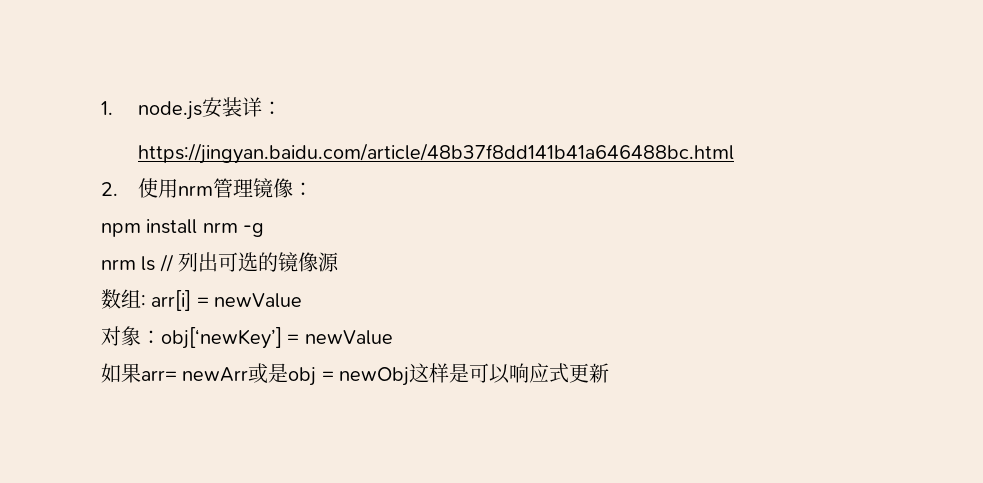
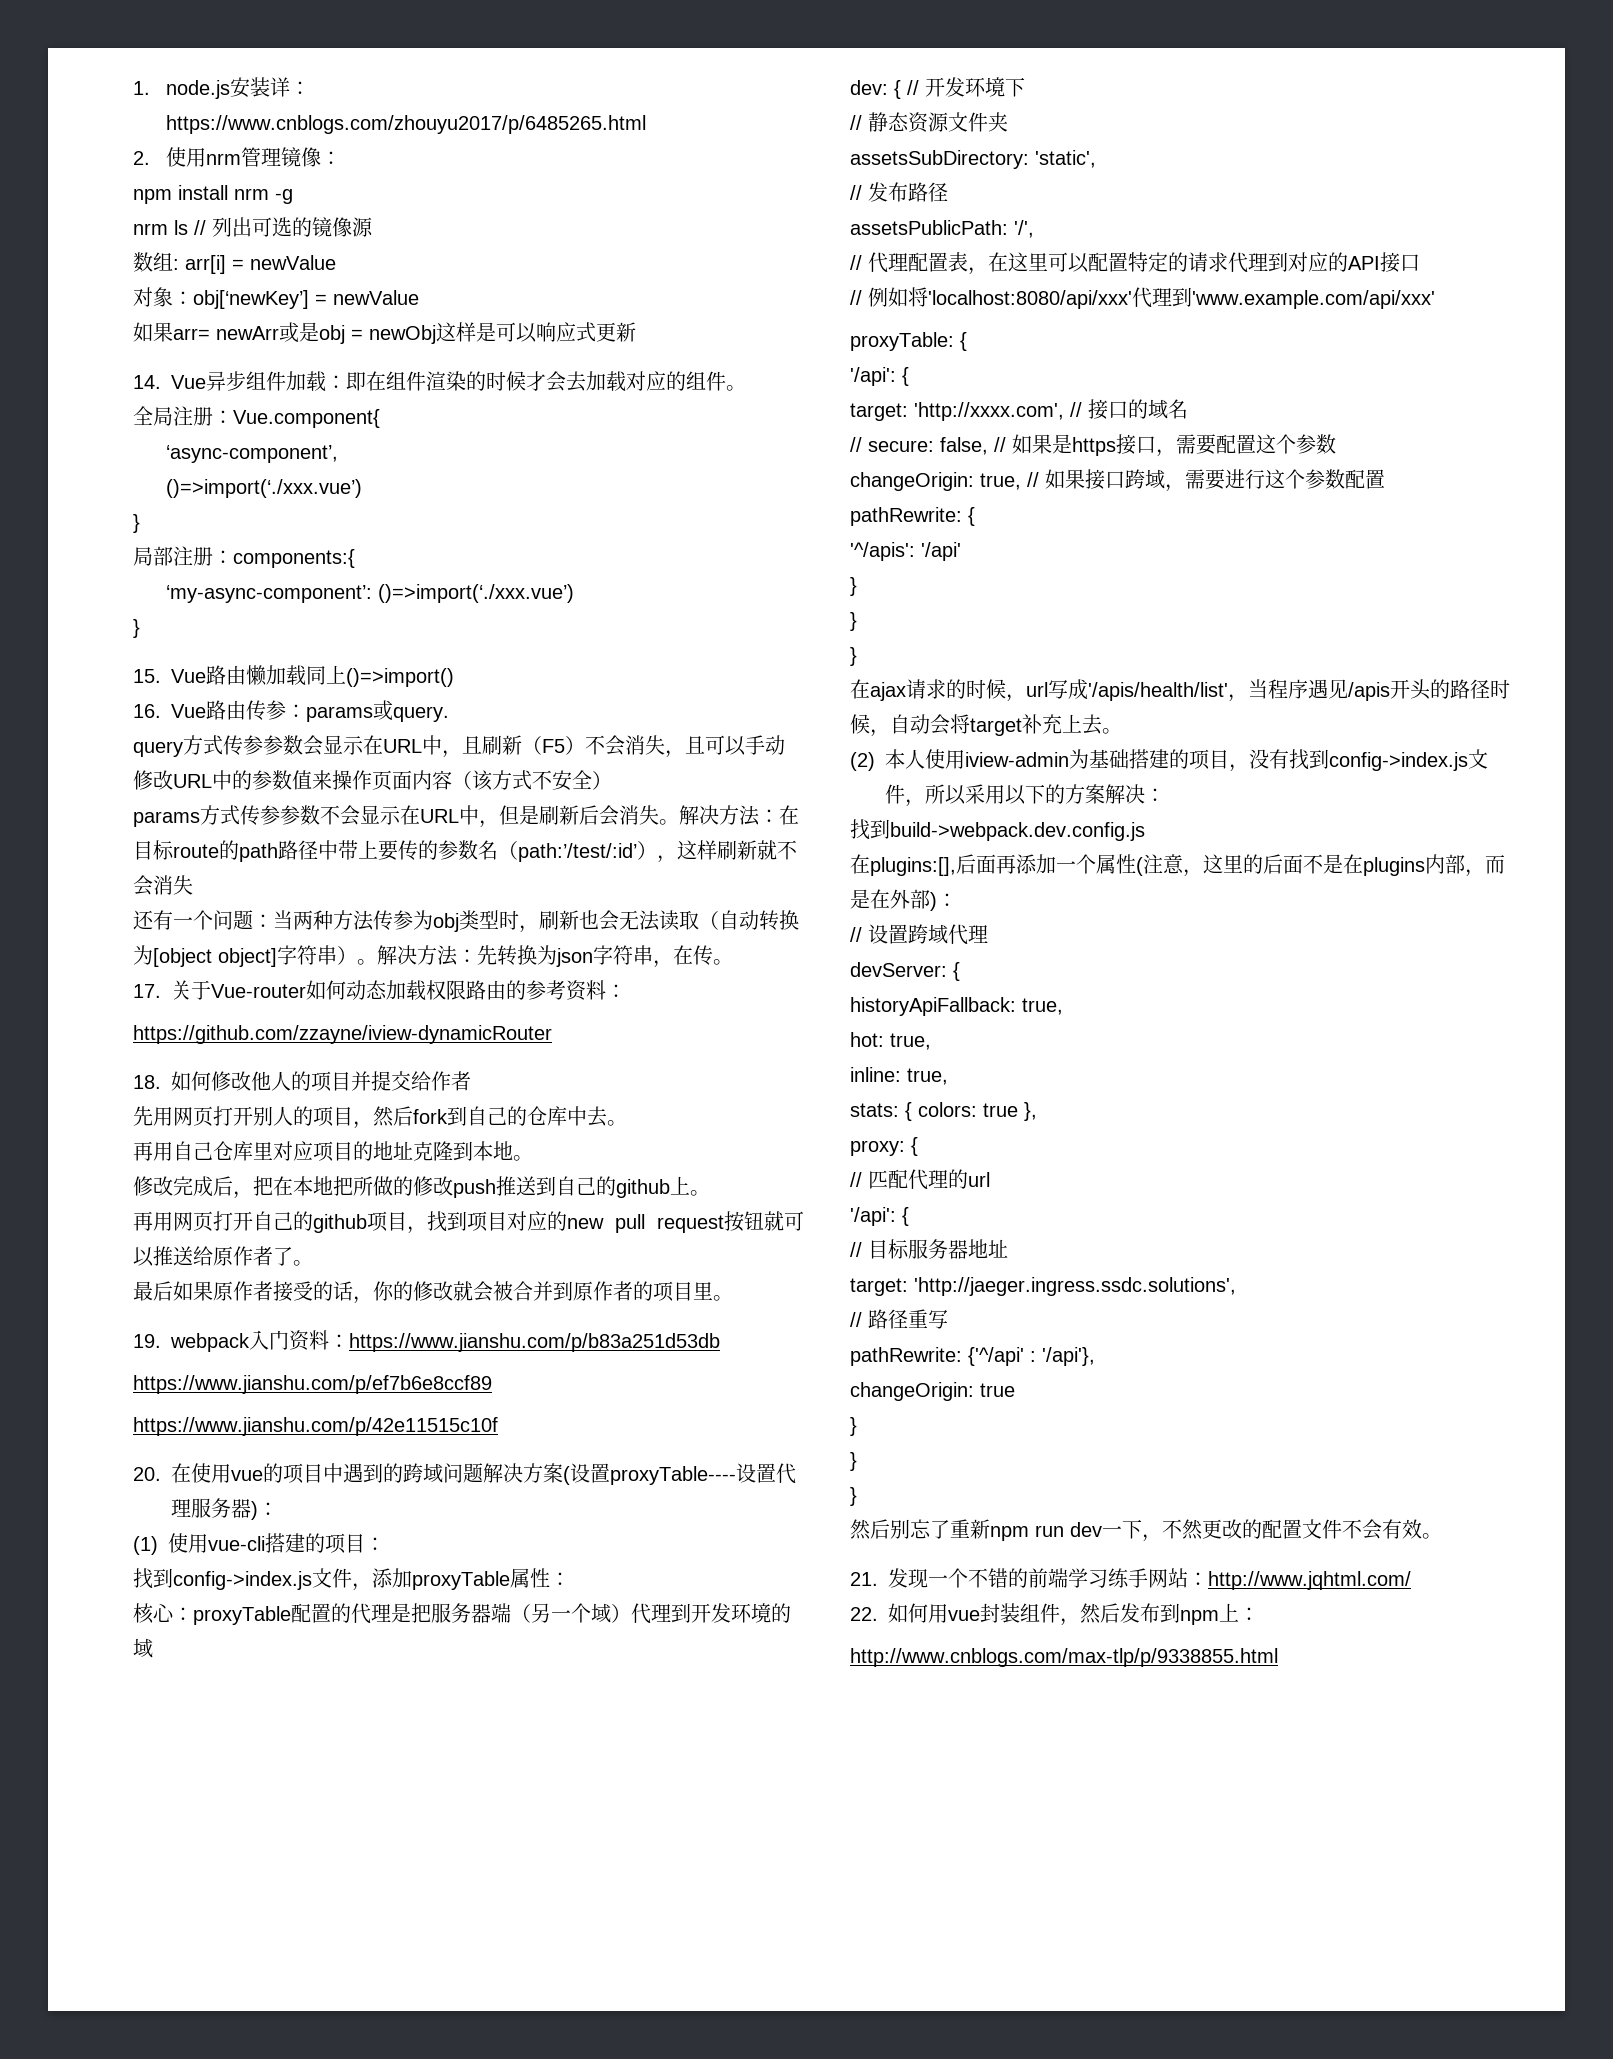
[138,143,735,164] https://jingyan.baidu.com/article/48b37f8dd141b41a646488bc.html -> [166,115,647,134] https://www.cnblogs.com/zhouyu2017/p/6485265.html
(610, 373) none -> [133,371,746,392] [133,406,380,428] [166,445,339,463] [166,479,363,498] [133,514,140,533] [133,546,355,568] [166,584,575,603] [133,619,140,638] [133,665,454,687] [133,700,449,722] [133,735,785,758] [133,770,612,791] [133,805,799,828] [133,840,797,863] [133,875,193,896] [133,910,799,933] [133,945,733,968] [133,980,626,1001] [133,1025,552,1044] [133,1071,471,1092] [133,1106,627,1129] [133,1141,533,1162] [133,1176,710,1199] [133,1211,804,1234] [133,1246,313,1267] [133,1281,733,1304] [133,1330,720,1352] [133,1375,492,1394] [133,1417,498,1436] [133,1463,796,1485] [171,1498,278,1520] [133,1533,385,1555] [133,1568,570,1591] [133,1603,791,1625] [133,1638,153,1658] [850,77,1025,99] [850,112,1008,133] [850,150,1096,169] [850,182,948,202] [850,220,1034,238] [850,252,1420,275] [850,287,1435,309] [850,332,967,351] [850,367,909,386] [850,399,1188,421] [850,434,1336,457] [850,469,1385,492] [850,507,975,526] [850,542,961,561] [850,577,857,596] [850,612,857,631] [850,647,857,666] [850,679,1510,702] [850,714,1122,737] [850,749,1488,772] [885,784,1165,807] [850,819,1145,841] [850,854,1505,877] [850,889,957,911] [850,924,988,945] [850,962,960,981] [850,997,1063,1016] [850,1032,931,1050] [850,1067,948,1085] [850,1102,1037,1121] [850,1137,918,1156] [850,1169,990,1190] [850,1207,909,1226] [850,1239,1008,1259] [850,1277,1236,1296] [850,1309,948,1329] [850,1347,1095,1366] [850,1382,1015,1401] [850,1417,857,1436] [850,1452,857,1471] [850,1487,857,1506] [850,1519,1442,1542] [850,1568,1411,1590] [850,1603,1259,1626] [850,1648,1278,1667] // 14. Vue异步组件加载：即在组件渲染的时候才会去加载对应的组件。 // 全局注册：Vue.component{ // ‘async-component’, // ()=>import(‘./xxx.vue’) // } // 局部注册：components:{ // ‘my-async-component’: ()=>import(‘./xxx.vue’) // } // 15. Vue路由懒加载同上()=>import() // 16. Vue路由传参：params或query. // query方式传参参数会显示在URL中，且刷新（F5）不会消失，且可以手动修改URL中的参数值来操作页面内容（该方式不安全） // params方式传参参数不会显示在URL中，但是刷新后会消失。解决方法：在目标route的path路径中带上要传的参数名（path:’/test/:id’），这样刷新就不会消失 // 还有一个问题：当两种方法传参为obj类型时，刷新也会无法读取（自动转换为[object object]字符串）。解决方法：先转换为json字符串，在传。 // 17.关于Vue-router如何动态加载权限路由的参考资料： // https://github.com/zzayne/iview-dynamicRouter // 18.如何修改他人的项目并提交给作者 // 先用网页打开别人的项目，然后fork到自己的仓库中去。 // 再用自己仓库里对应项目的地址克隆到本地。 // 修改完成后，把在本地把所做的修改push推送到自己的github上。 // 再用网页打开自己的github项目，找到项目对应的new pull request按钮就可以推送给原作者了。 // 最后如果原作者接受的话，你的修改就会被合并到原作者的项目里。 // 19. webpack入门资料：https://www.jianshu.com/p/b83a251d53db // https://www.jianshu.com/p/ef7b6e8ccf89 // https://www.jianshu.com/p/42e11515c10f // 20.在使用vue的项目中遇到的跨域问题解决方案(设置proxyTable----设置代理服务器)： // (1)使用vue-cli搭建的项目： // 找到config->index.js文件，添加proxyTable属性： // 核心：proxyTable配置的代理是把服务器端（另一个域）代理到开发环境的域 // dev: { // 开发环境下 // // 静态资源文件夹 // assetsSubDirectory: 'static', // // 发布路径 // assetsPublicPath: '/', // // 代理配置表，在这里可以配置特定的请求代理到对应的API接口 // // 例如将'localhost:8080/api/xxx'代理到'www.example.com/api/xxx' // proxyTable: { // '/api': { // target: 'http://xxxx.com', // 接口的域名 // // secure: false, // 如果是https接口，需要配置这个参数 // changeOrigin: true, // 如果接口跨域，需要进行这个参数配置 // pathRewrite: { // '^/apis': '/api' // } // } // } // 在ajax请求的时候，url写成'/apis/health/list'，当程序遇见/apis开头的路径时候，自动会将target补充上去。 // (2)本人使用iview-admin为基础搭建的项目，没有找到config->index.js文件，所以采用以下的方案解决： // 找到build->webpack.dev.config.js // 在plugins:[],后面再添加一个属性(注意，这里的后面不是在plugins内部，而是在外部)： // // 设置跨域代理 // devServer: { // historyApiFallback: true, // hot: true, // inline: true, // stats: { colors: true }, // proxy: { // // 匹配代理的url // '/api': { // // 目标服务器地址 // target: 'http://jaeger.ingress.ssdc.solutions', // // 路径重写 // pathRewrite: {'^/api' : '/api'}, // changeOrigin: true // } // } // } // 然后别忘了重新npm run dev一下，不然更改的配置文件不会有效。 // 21.发现一个不错的前端学习练手网站：http://www.jqhtml.com/ // 22.如何用vue封装组件，然后发布到npm上： // http://www.cnblogs.com/max-tlp/p/9338855.html

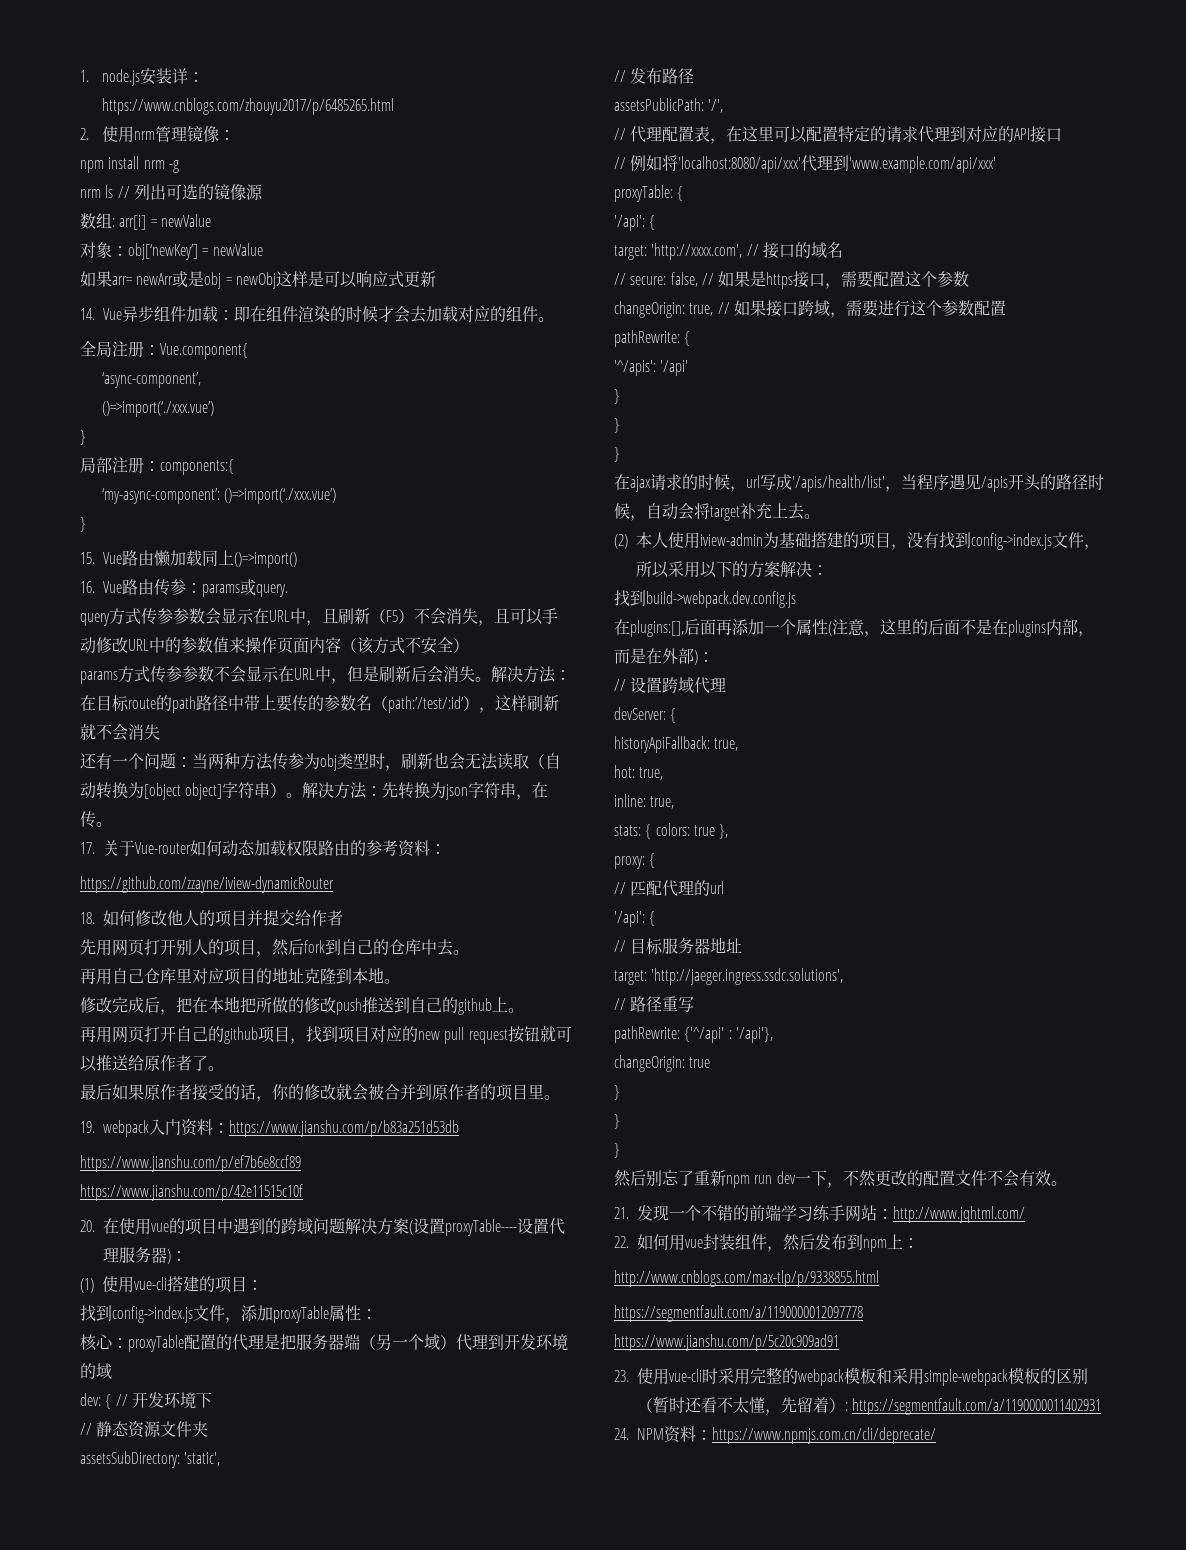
(1278, 1657) none -> [614,1305,863,1322] [614,1334,839,1351] [614,1367,1088,1386] [637,1397,1102,1415] [614,1426,936,1444] // https://segmentfault.com/a/1190000012097778 // https://www.jianshu.com/p/5c20c909ad91 // 23.使用vue-cli时采用完整的webpack模板和采用simple-webpack模板的区别（暂时还看不太懂，先留着）: https://segmentfault.com/a/1190000011402931 // 24. NPM资料：https://www.npmjs.com.cn/cli/deprecate/

